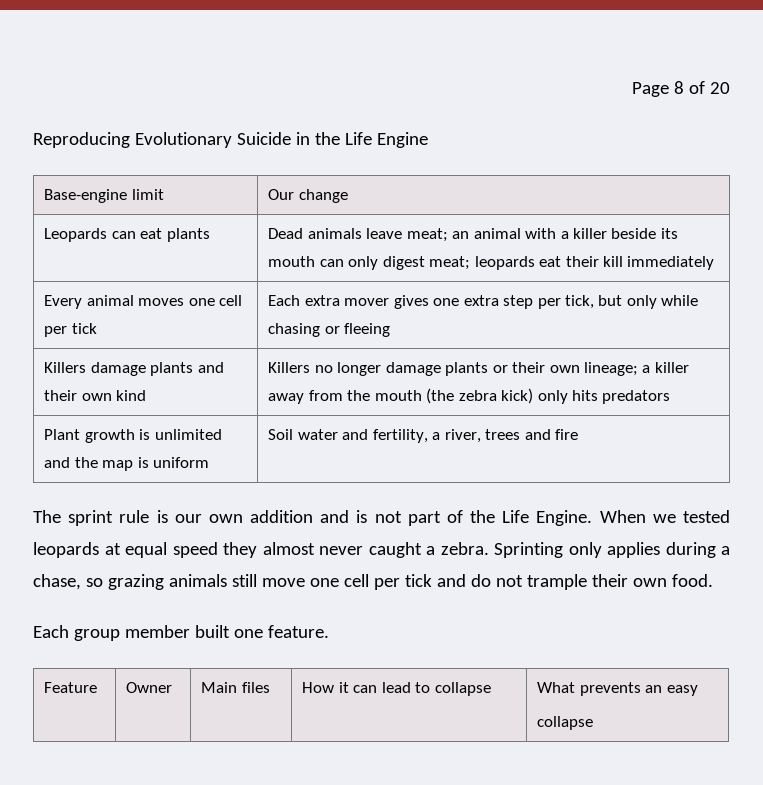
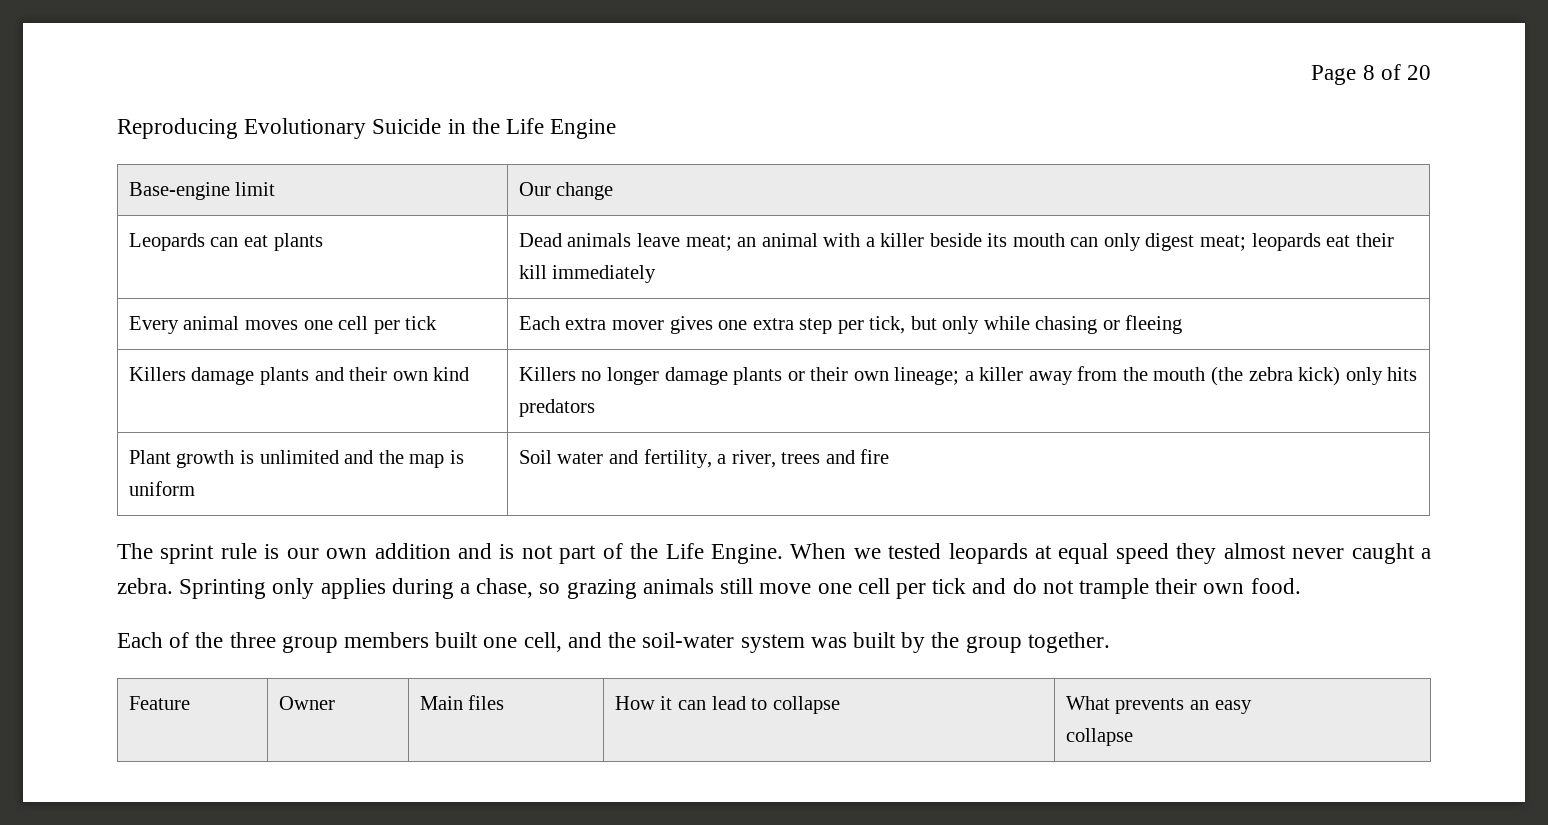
[73,625,329,641] group member built one feature. -> [169,632,1110,653] of the three group members built one cell, and the soil-water system was built by the group together.

